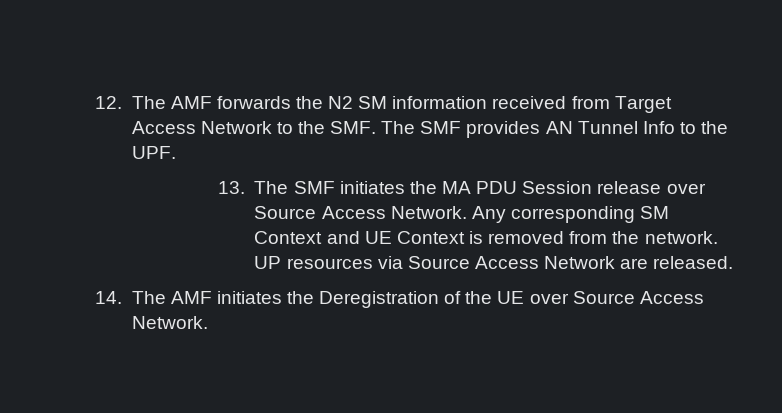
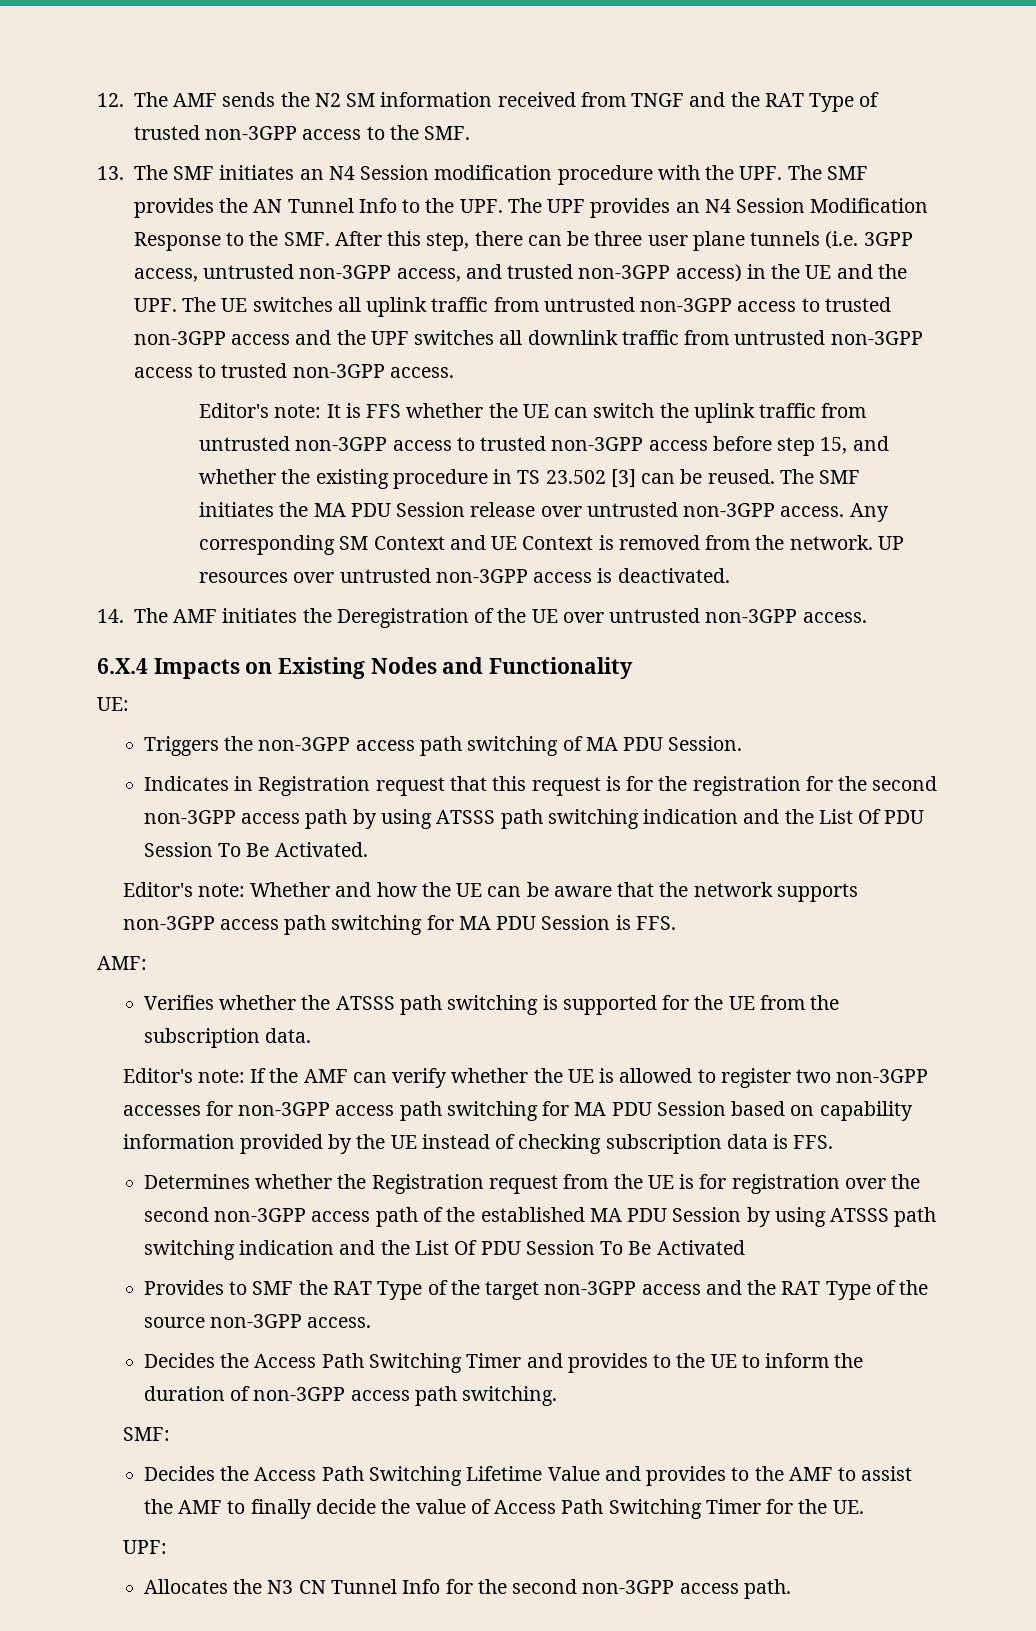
[216,96,291,109] forwards -> [222,92,276,107] sends
[614,96,672,113] [131,121,377,134] Target Access Network to the SMF. -> [631,92,880,112] [133,125,471,140] [97,165,783,185] TNGF and the RAT Type of trusted non-3GPP access to the SMF. // 13. The SMF initiates an N4 Session modification procedure with the UPF.
(541, 129) none -> [219,198,249,213] the
[217,181,245,194] // 13. -> [507,198,929,218] [133,231,913,251] [133,264,907,282] [133,297,891,317] [133,330,923,345] [133,363,454,378] [199,403,867,423] [199,436,889,456] [199,469,775,489] The UPF provides an N4 Session Modification Response to the SMF. After this step, there can be three user plane tunnels (i.e. 3GPP access, untrusted non-3GPP access, and trusted non-3GPP access) in the UE and the UPF. The UE switches all uplink traffic from untrusted non-3GPP access to trusted non-3GPP access and the UPF switches all downlink traffic from untrusted non-3GPP access to trusted non-3GPP access. // Editor's note: It is FFS whether the UE can switch the uplink traffic from untrusted non-3GPP access to trusted non-3GPP access before step 15, and whether the existing procedure in TS 23.502 [3] can be reused.
[254,206,467,219] Source Access Network. -> [586,502,845,517] untrusted non-3GPP access.
[377,256,734,269] via Source Access Network are released. -> [293,568,730,583] over untrusted non-3GPP access is deactivated.
[572,291,704,304] [131,316,208,329] Source Access Network. -> [609,608,867,623] [97,657,634,679] [97,697,129,711] [143,736,743,756] [143,776,938,796] [143,809,925,829] [143,842,368,857] [122,882,858,902] [122,915,676,935] [97,956,147,970] [143,995,840,1015] [143,1028,312,1048] [122,1068,929,1088] [122,1101,913,1121] [122,1134,834,1154] [143,1174,921,1194] [143,1207,937,1227] [143,1240,745,1260] [143,1280,929,1300] [143,1314,372,1328] [143,1353,864,1373] [143,1386,558,1406] [122,1427,170,1441] [143,1466,913,1486] [143,1499,864,1519] [122,1540,167,1554] [143,1579,791,1599] untrusted non-3GPP access. // 6.X.4 Impacts on Existing Nodes and Functionality // UE: // Triggers the non-3GPP access path switching of MA PDU Session. // Indicates in Registration request that this request is for the registration for the second non-3GPP access path by using ATSSS path switching indication and the List Of PDU Session To Be Activated. // Editor's note: Whether and how the UE can be aware that the network supports non-3GPP access path switching for MA PDU Session is FFS. // AMF: // Verifies whether the ATSSS path switching is supported for the UE from the subscription data. // Editor's note: If the AMF can verify whether the UE is allowed to register two non-3GPP accesses for non-3GPP access path switching for MA PDU Session based on capability information provided by the UE instead of checking subscription data is FFS. // Determines whether the Registration request from the UE is for registration over the second non-3GPP access path of the established MA PDU Session by using ATSSS path switching indication and the List Of PDU Session To Be Activated // Provides to SMF the RAT Type of the target non-3GPP access and the RAT Type of the source non-3GPP access. // Decides the Access Path Switching Timer and provides to the UE to inform the duration of non-3GPP access path switching. // SMF: // Decides the Access Path Switching Lifetime Value and provides to the AMF to assist the AMF to finally decide the value of Access Path Switching Timer for the UE. // UPF: // Allocates the N3 CN Tunnel Info for the second non-3GPP access path.

